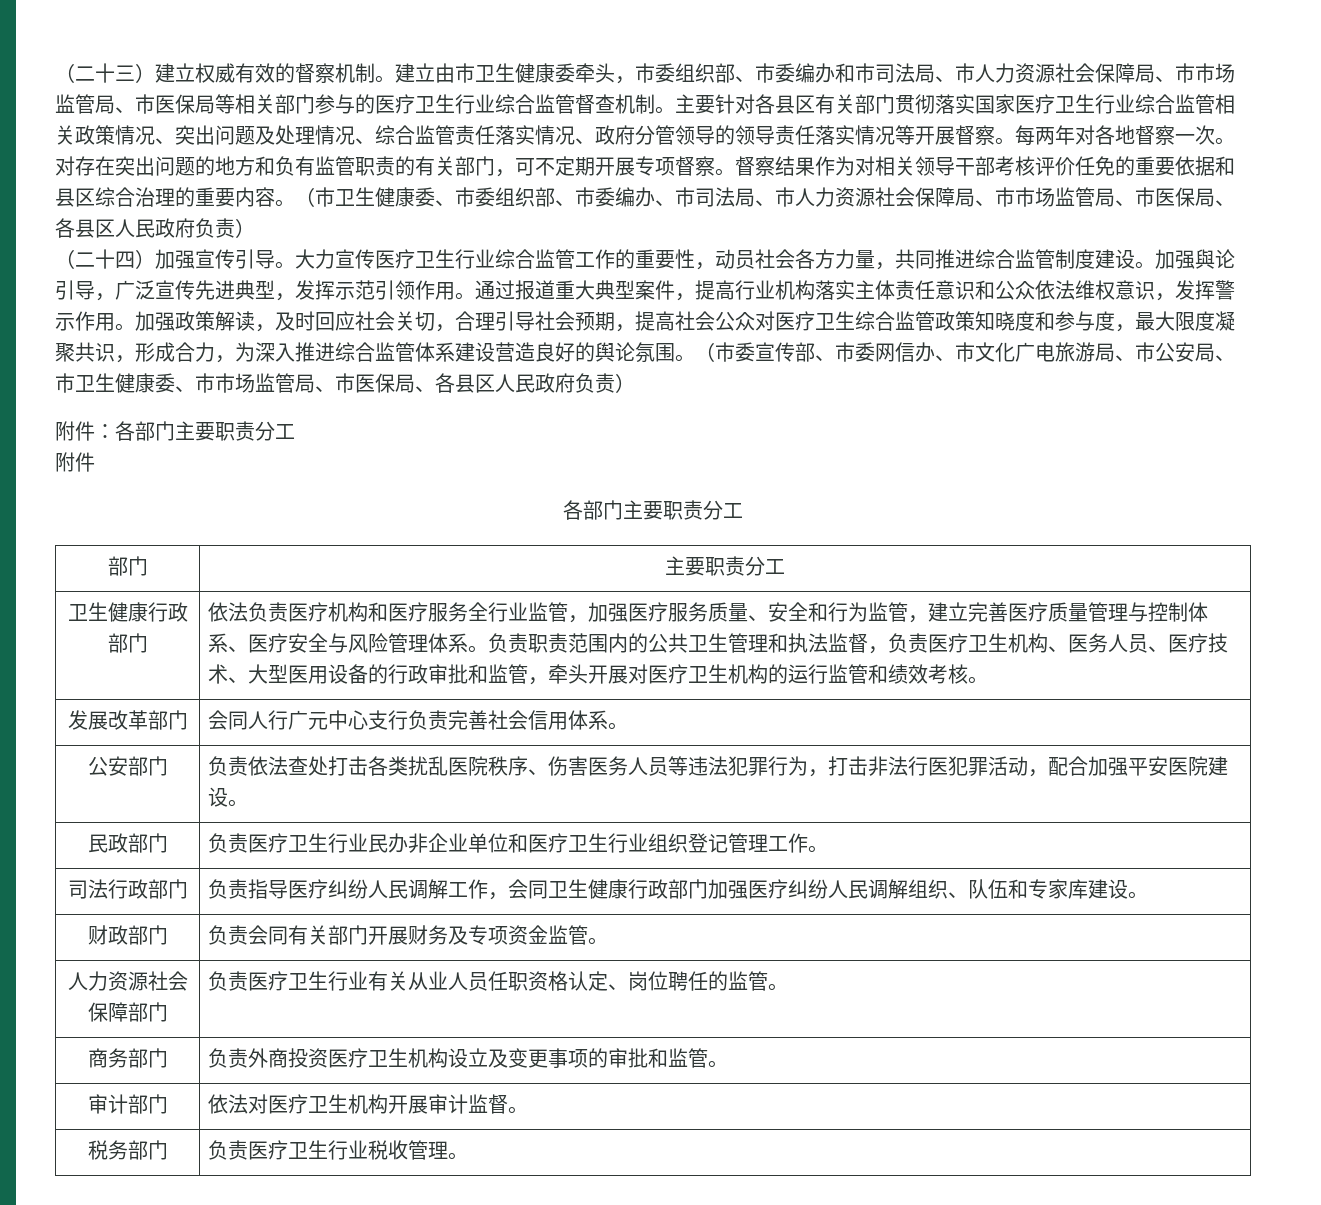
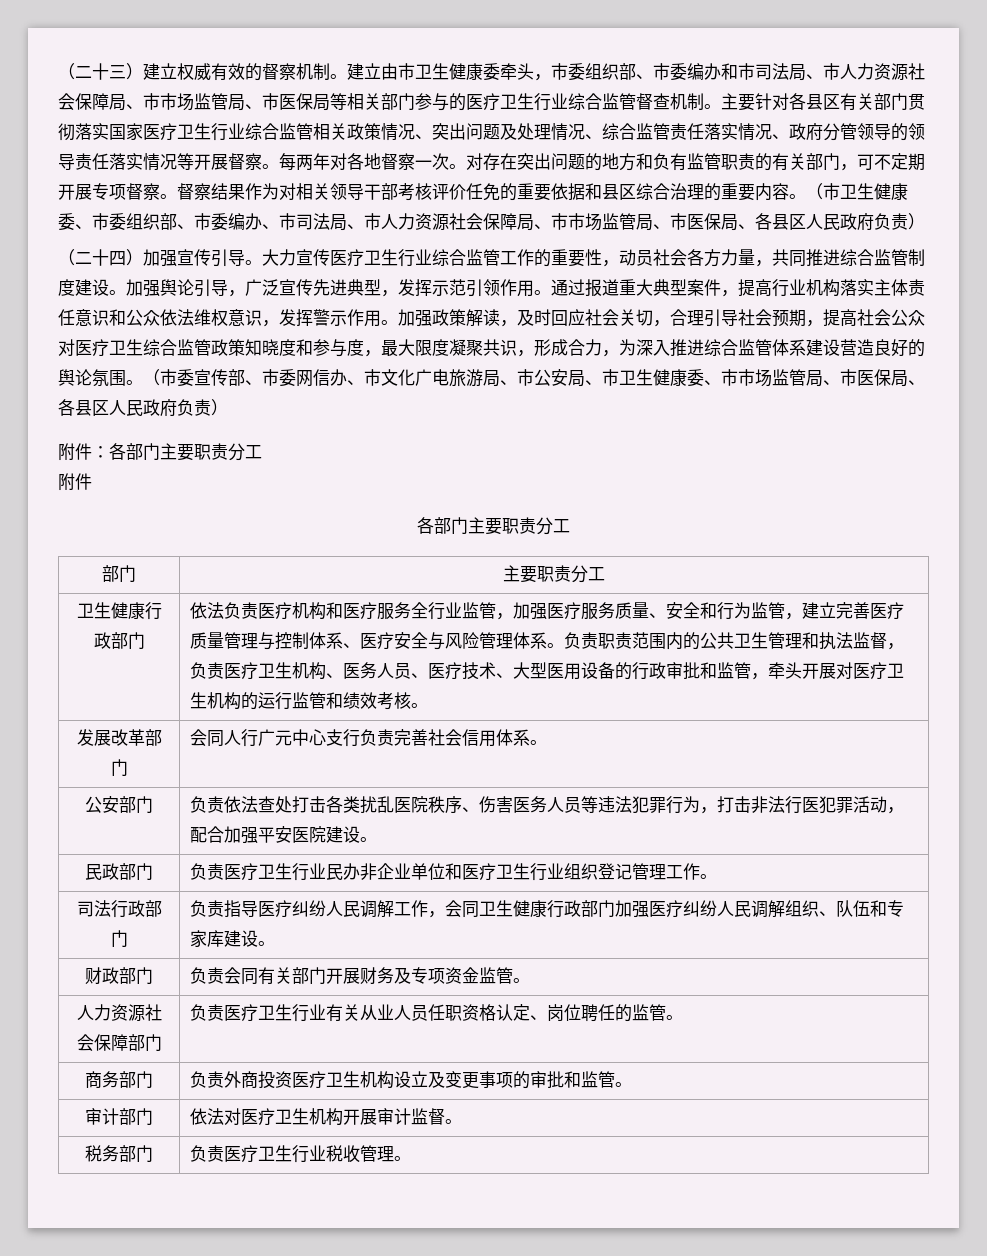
[1195,249,1215,269] 與 -> [160,279,177,296] 舆

